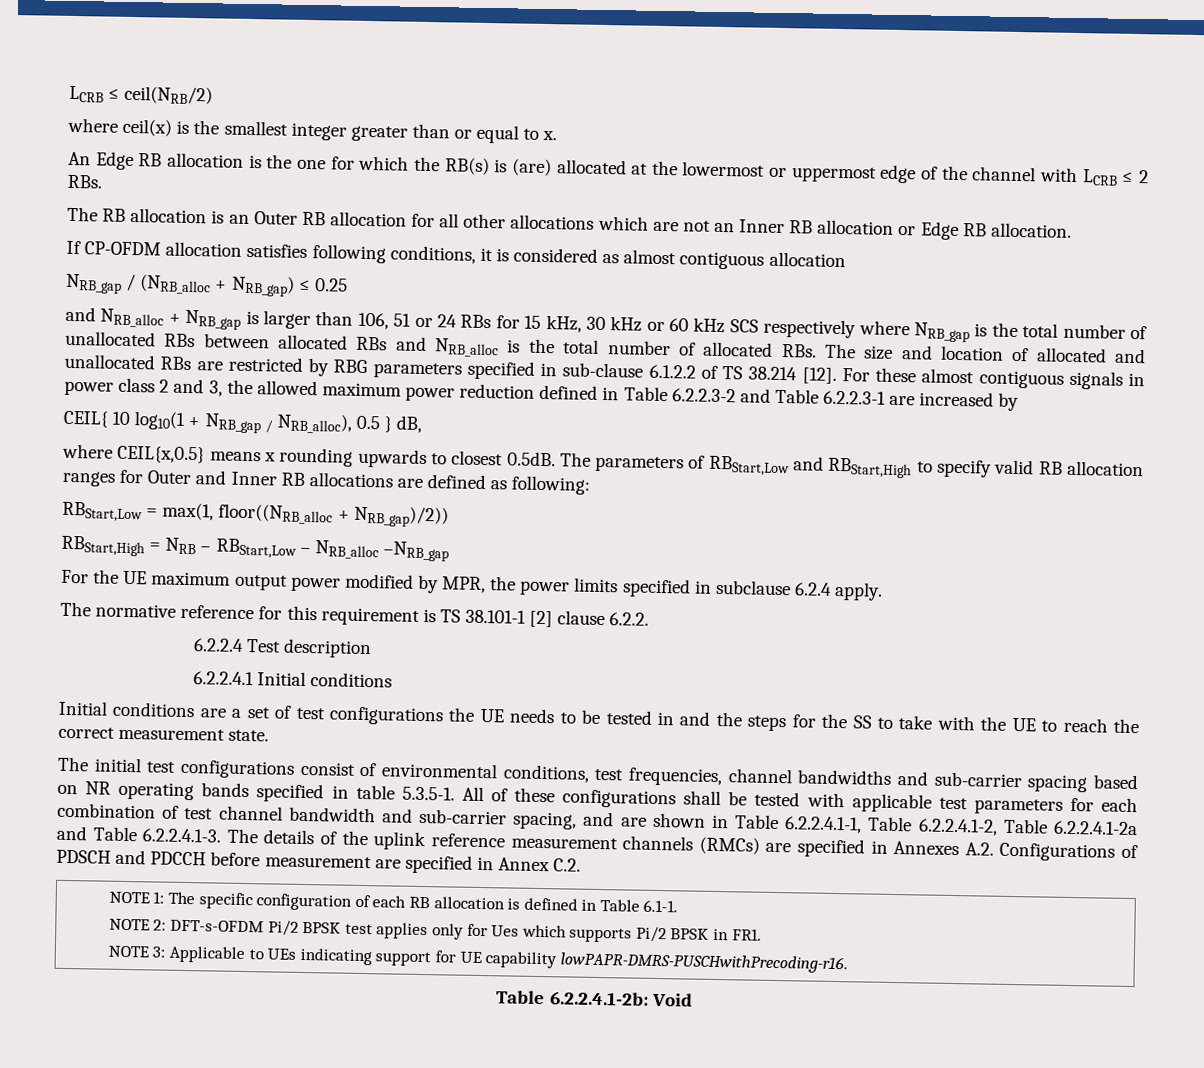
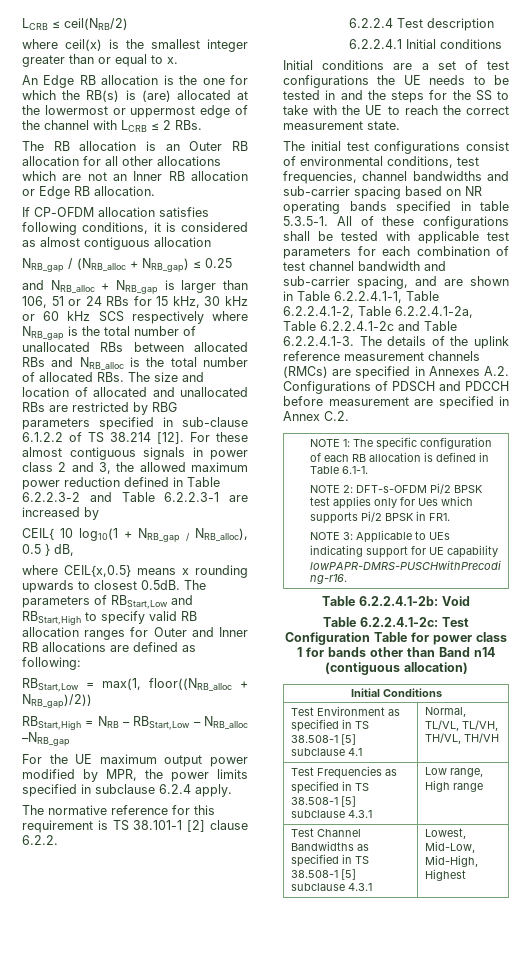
[1052,820,1138,836] 6.2.2.4.1-2a -> [395,306,473,318] [283,321,394,331] 6.2.2.4.1-2a, Table 6.2.2.4.1-2c
(693, 999) none -> [323,617,469,627] [285,632,507,645] [297,647,495,657] [324,662,468,675] [350,688,442,697] [290,706,400,716] [290,719,369,732] [290,734,356,745] [290,748,362,756] [424,707,466,717] [424,720,498,731] [424,733,499,744] [290,766,397,779] [290,781,369,794] [290,796,356,807] [290,810,372,818] [424,767,483,777] [424,780,483,792] [290,828,361,837] [290,841,369,851] [290,854,369,867] [290,869,356,880] [290,883,372,891] [424,828,466,839] [424,841,475,853] [424,855,478,867] [424,869,466,881] // Table 6.2.2.4.1-2c: Test Configuration Table for power class 1 for bands other than Band n14 (contiguous allocation) // Initial Conditions // Test Environment as specified in TS 38.508-1 [5] subclause 4.1 | Normal, TL/VL, TL/VH, TH/VL, TH/VH // Test Frequencies as specified in TS 38.508-1 [5] subclause 4.3.1 | Low range, High range // Test Channel Bandwidths as specified in TS 38.508-1 [5] subclause 4.3.1 | Lowest, Mid-Low, Mid-High, Highest

